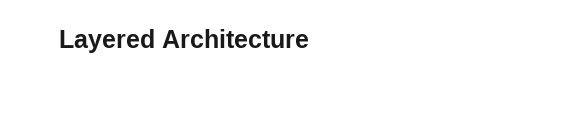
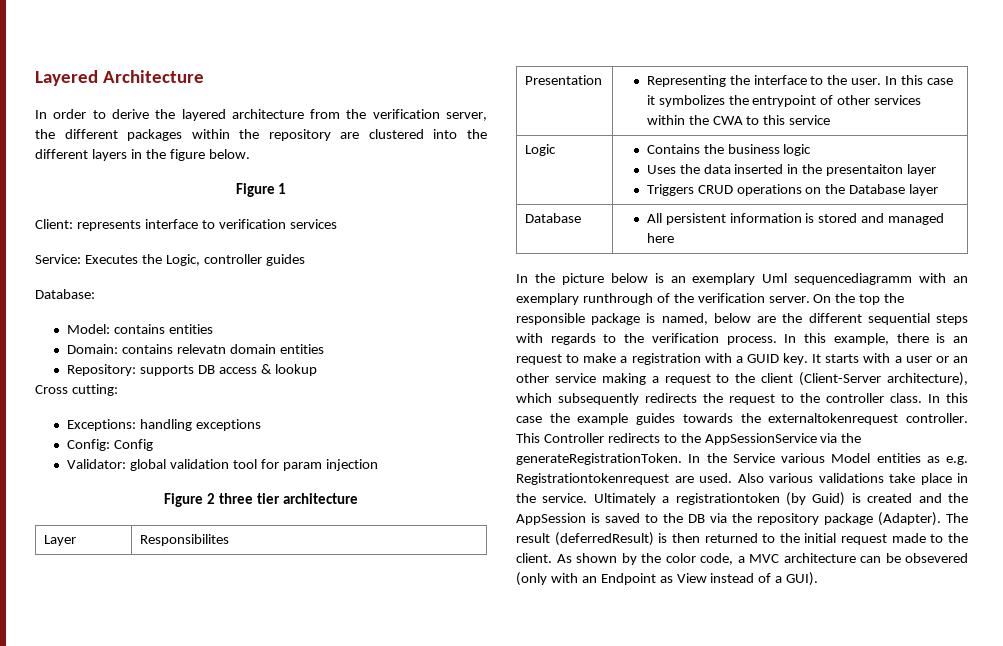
(309, 38) none -> [35,109,488,121] [35,129,487,141] [35,149,250,161] [235,183,287,197] [35,219,337,231] [35,254,305,266] [35,289,95,299] [67,324,214,334] [67,344,324,354] [67,364,317,376] [35,384,118,396] [67,419,262,431] [67,439,154,451] [67,459,378,471] [164,493,358,507] [44,535,77,546] [140,534,230,546] [525,75,603,85] [646,75,954,87] [646,95,922,107] [646,115,831,125] [525,144,557,156] [646,144,812,156] [646,164,937,176] [646,184,939,196] [525,213,582,223] [646,213,945,225] [646,233,674,243] [516,273,968,285] [516,293,905,305] [516,313,968,325] [516,333,969,345] [516,353,968,365] [516,372,968,386] [516,393,968,405] [516,413,968,425] [516,433,862,445] [516,453,968,465] [516,473,968,485] [516,492,968,506] [516,512,968,526] [516,532,968,546] [516,553,968,565] [516,572,819,586] // In order to derive the layered architecture from the verification server, the different packages within the repository are clustered into the different layers in the figure below. // Figure 1 // Client: represents interface to verification services // Service: Executes the Logic, controller guides // Database: // Model: contains entities // Domain: contains relevatn domain entities // Repository: supports DB access & lookup // Cross cutting: // Exceptions: handling exceptions // Config: Config // Validator: global validation tool for param injection // Figure 2 three tier architecture // Layer | Responsibilites // Presentation | Representing the interface to the user. In this case it symbolizes the entrypoint of other services within the CWA to this service // Logic | Contains the business logic // Uses the data inserted in the presentaiton layer // Triggers CRUD operations on the Database layer // Database | All persistent information is stored and managed here // In the picture below is an exemplary Uml sequencediagramm with an exemplary runthrough of the verification server. On the top the responsible package is named, below are the different sequential steps with regards to the verification process. In this example, there is an request to make a registration with a GUID key. It starts with a user or an other service making a request to the client (Client-Server architecture), which subsequently redirects the request to the controller class. In this case the example guides towards the externaltokenrequest controller. This Controller redirects to the AppSessionService via the generateRegistrationToken. In the Service various Model entities as e.g. Registrationtokenrequest are used. Also various validations take place in the service. Ultimately a registrationtoken (by Guid) is created and the AppSession is saved to the DB via the repository package (Adapter). The result (deferredResult) is then returned to the initial request made to the client. As shown by the color code, a MVC architecture can be obsevered (only with an Endpoint as View instead of a GUI).

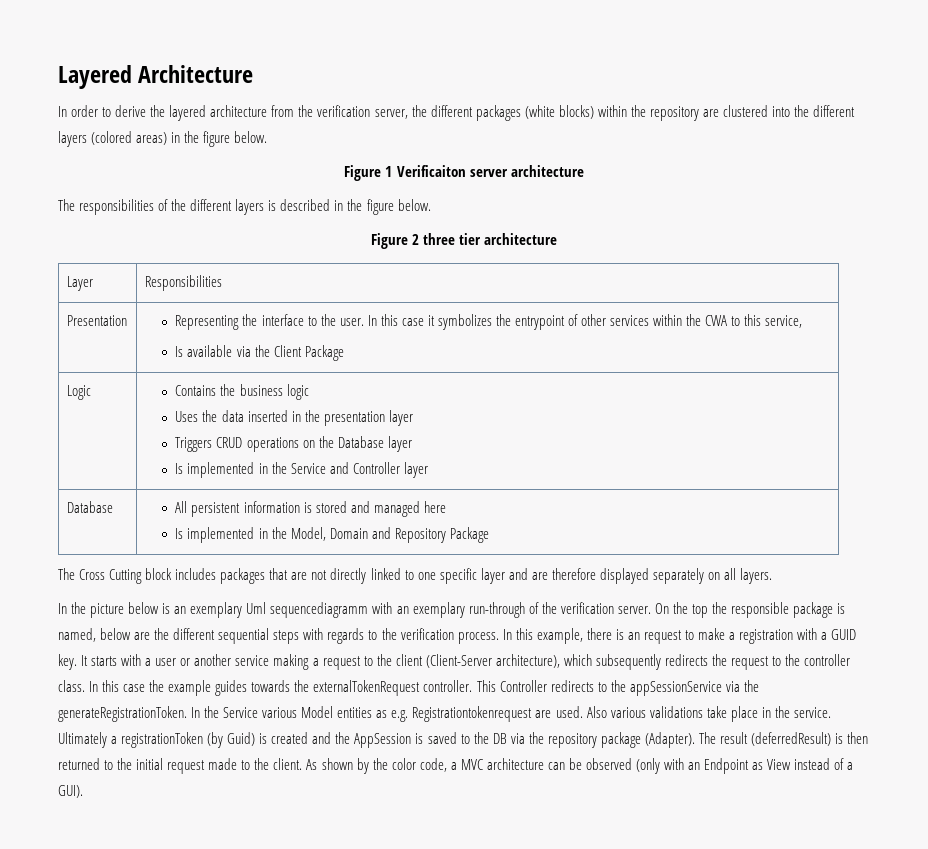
(183, 135) none -> [524,105,594,119] (white blocks)
(127, 155) none -> [91,131,168,145] (colored areas)
[35,219,337,231] [35,254,305,266] [35,289,95,299] [67,324,214,334] [67,344,324,354] [67,364,317,376] [35,384,118,396] [67,419,262,431] [67,439,154,451] [67,459,378,471] // Client: represents interface to verification services // Service: Executes the Logic, controller guides // Database: // Model: contains entities // Domain: contains relevatn domain entities // Repository: supports DB access & lookup // Cross cutting: // Exceptions: handling exceptions // Config: Config // Validator: global validation tool for param injection -> [396,165,584,177] [58,199,431,215] Verificaiton server architecture // The responsibilities of the different layers is described in the figure below.
[140,534,230,546] Responsibilites -> [144,275,222,291] Responsibilities
[789,115,831,125] service -> [765,315,803,328] [175,345,344,361] service, // Is available via the Client Package
[826,164,904,176] presentaiton -> [323,411,385,426] presentation
(939, 190) none -> [175,462,428,478] // Is implemented in the Service and Controller layer
(674, 238) none -> [175,527,489,543] [58,568,773,584] // Is implemented in the Model, Domain and Repository Package // The Cross Cutting block includes packages that are not directly linked to one specific layer and are therefore displayed separately on all layers.
[582,293,653,305] runthrough -> [468,602,525,618] run-through
[952,356,968,363] [516,373,549,383] an other -> [194,654,232,666] another
[768,413,899,425] externaltokenrequest -> [313,680,421,696] externalTokenRequest
[704,433,817,445] AppSessionService -> [629,681,722,696] appSessionService
[675,493,780,505] registrationtoken -> [121,732,204,748] registrationToken
[905,553,968,563] obsevered -> [586,758,633,770] observed

